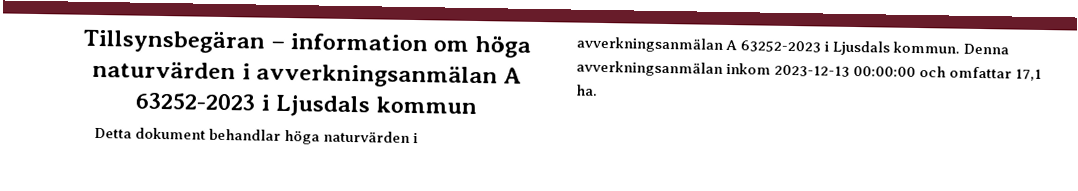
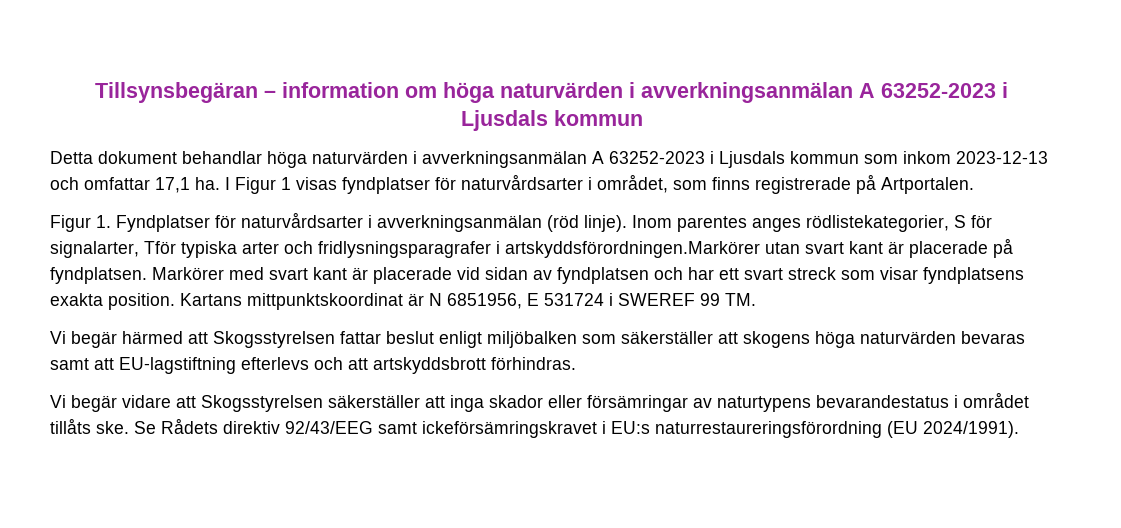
[893,41,1010,55] [576,60,723,77] kommun. Denna avverkningsanmälan -> [790,151,898,164] kommun som
[853,65,917,77] 00:00:00 -> (1048, 157) none
(598, 90) none -> [225,174,974,194] [50,212,992,232] [50,238,1013,258] [50,267,1024,284] [50,293,756,310] [50,331,1025,348] [50,357,576,374] [50,392,1029,412] [50,418,1019,438] I Figur 1 visas fyndplatser för naturvårdsarter i området, som finns registrerade på Artportalen. // Figur 1. Fyndplatser för naturvårdsarter i avverkningsanmälan (röd linje). Inom parentes anges rödlistekategorier, S för signalarter, Tför typiska arter och fridlysningsparagrafer i artskyddsförordningen.Markörer utan svart kant är placerade på fyndplatsen. Markörer med svart kant är placerade vid sidan av fyndplatsen och har ett svart streck som visar fyndplatsens exakta position. Kartans mittpunktskoordinat är N 6851956, E 531724 i SWEREF 99 TM. // Vi begär härmed att Skogsstyrelsen fattar beslut enligt miljöbalken som säkerställer att skogens höga naturvärden bevaras samt att EU-lagstiftning efterlevs och att artskyddsbrott förhindras. // Vi begär vidare att Skogsstyrelsen säkerställer att inga skador eller försämringar av naturtypens bevarandestatus i området tillåts ske. Se Rådets direktiv 92/43/EEG samt ickeförsämringskravet i EU:s naturrestaureringsförordning (EU 2024/1991).

